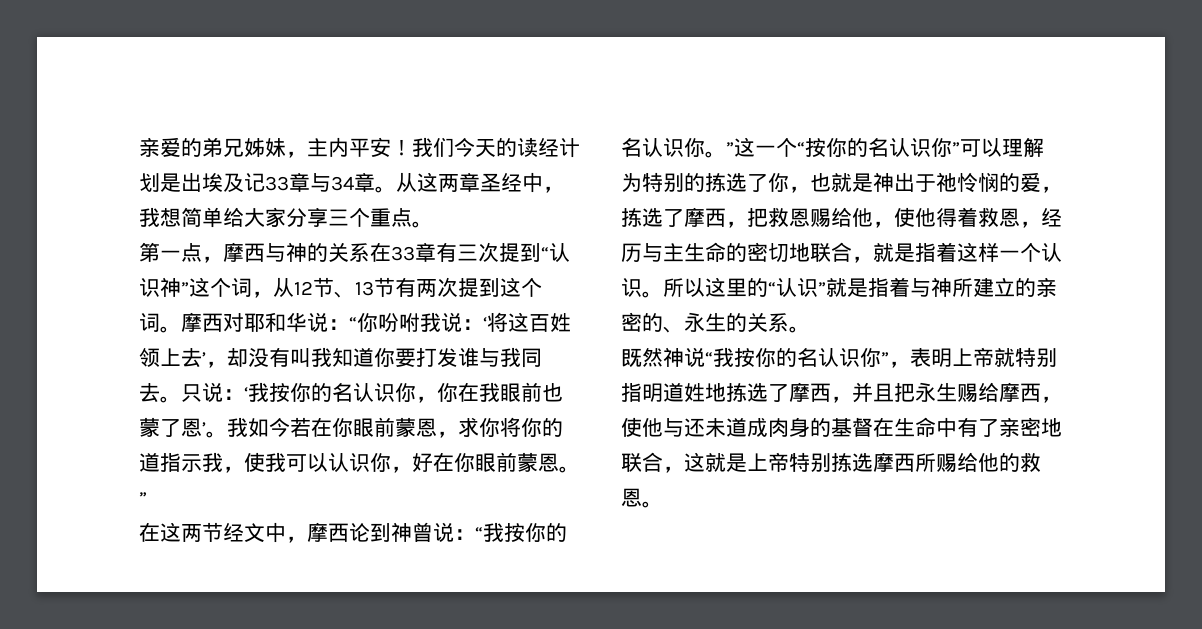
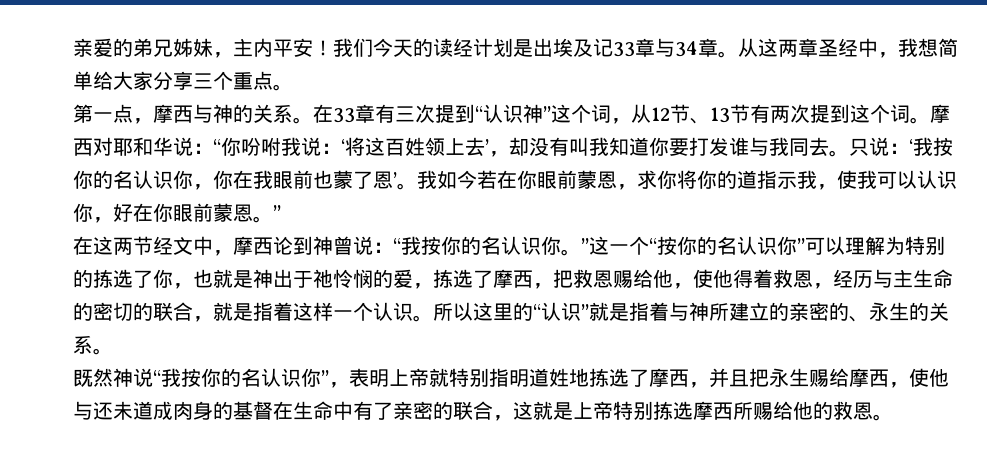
(370, 252) none -> [293,117,313,124] 。
[789,243,810,262] 地 -> [133,302,153,321] 的
[1041,418,1062,437] 地 -> [433,401,453,420] 的

